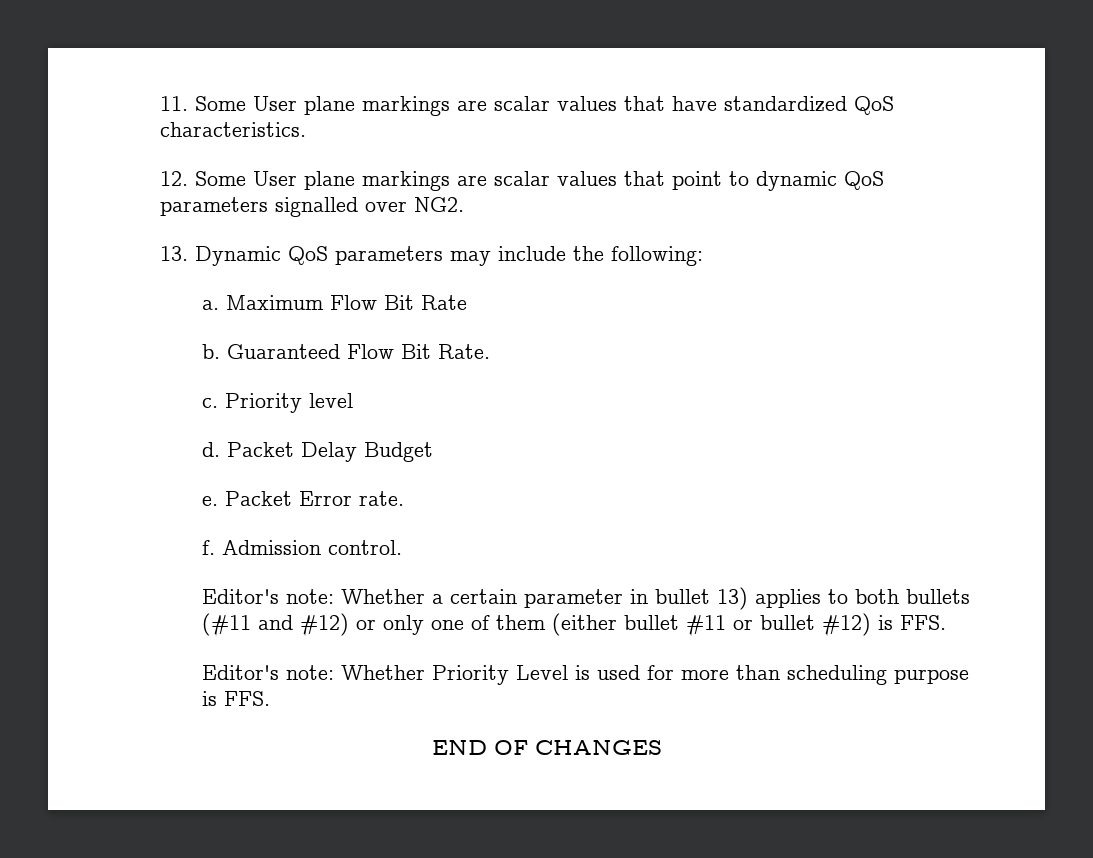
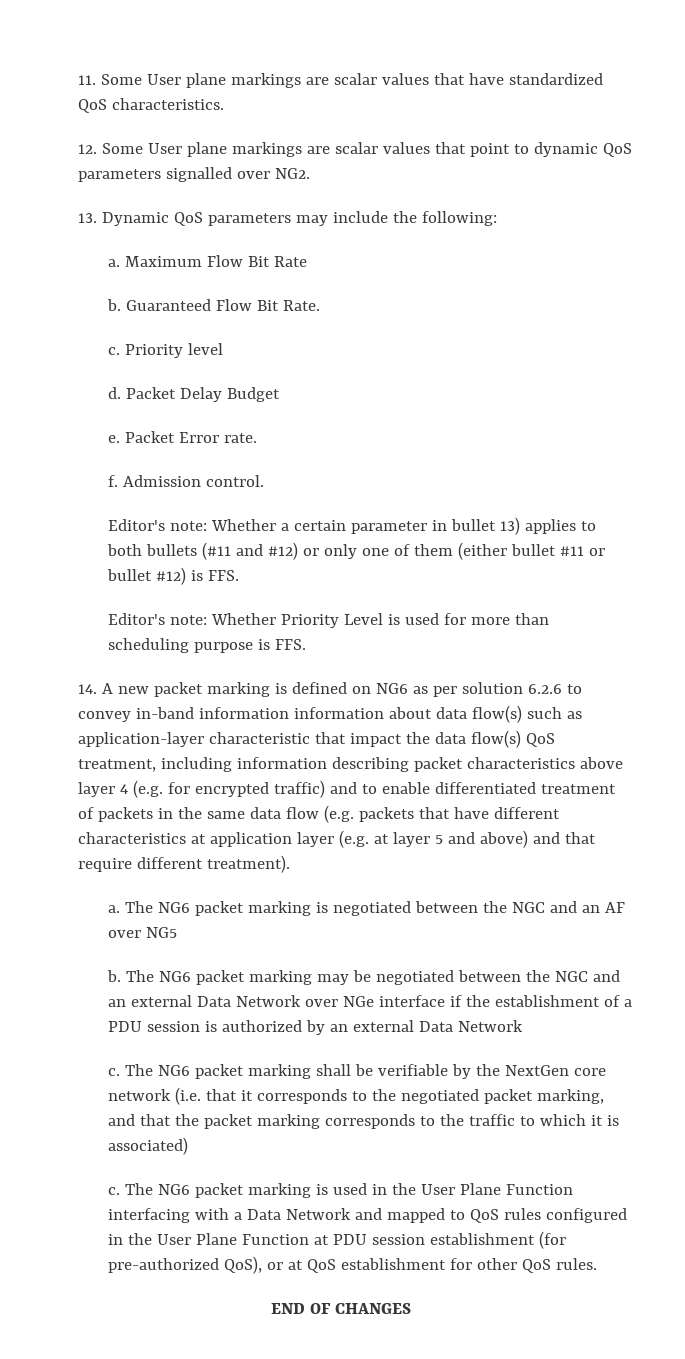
(271, 698) none -> [77,682,582,697] [77,705,582,723] [77,730,555,748] [77,757,623,772] [77,780,616,798] [77,805,560,823] [77,830,596,848] [77,855,290,873] [108,901,626,916] [108,927,178,938] [107,970,621,985] [108,995,633,1007] [108,1020,524,1035] [108,1064,607,1079] [108,1087,605,1105] [108,1114,620,1129] [108,1137,189,1155] [108,1183,574,1198] [108,1208,628,1223] [108,1231,567,1249] [108,1256,598,1274] // 14. A new packet marking is defined on NG6 as per solution 6.2.6 to convey in-band information information about data flow(s) such as application-layer characteristic that impact the data flow(s) QoS treatment, including information describing packet characteristics above layer 4 (e.g. for encrypted traffic) and to enable differentiated treatment of packets in the same data flow (e.g. packets that have different characteristics at application layer (e.g. at layer 5 and above) and that require different treatment). // a. The NG6 packet marking is negotiated between the NGC and an AF over NG5 // b. The NG6 packet marking may be negotiated between the NGC and an external Data Network over NGe interface if the establishment of a PDU session is authorized by an external Data Network // c. The NG6 packet marking shall be verifiable by the NextGen core network (i.e. that it corresponds to the negotiated packet marking, and that the packet marking corresponds to the traffic to which it is associated) // c. The NG6 packet marking is used in the User Plane Function interfacing with a Data Network and mapped to QoS rules configured in the User Plane Function at PDU session establishment (for pre-authorized QoS), or at QoS establishment for other QoS rules.

